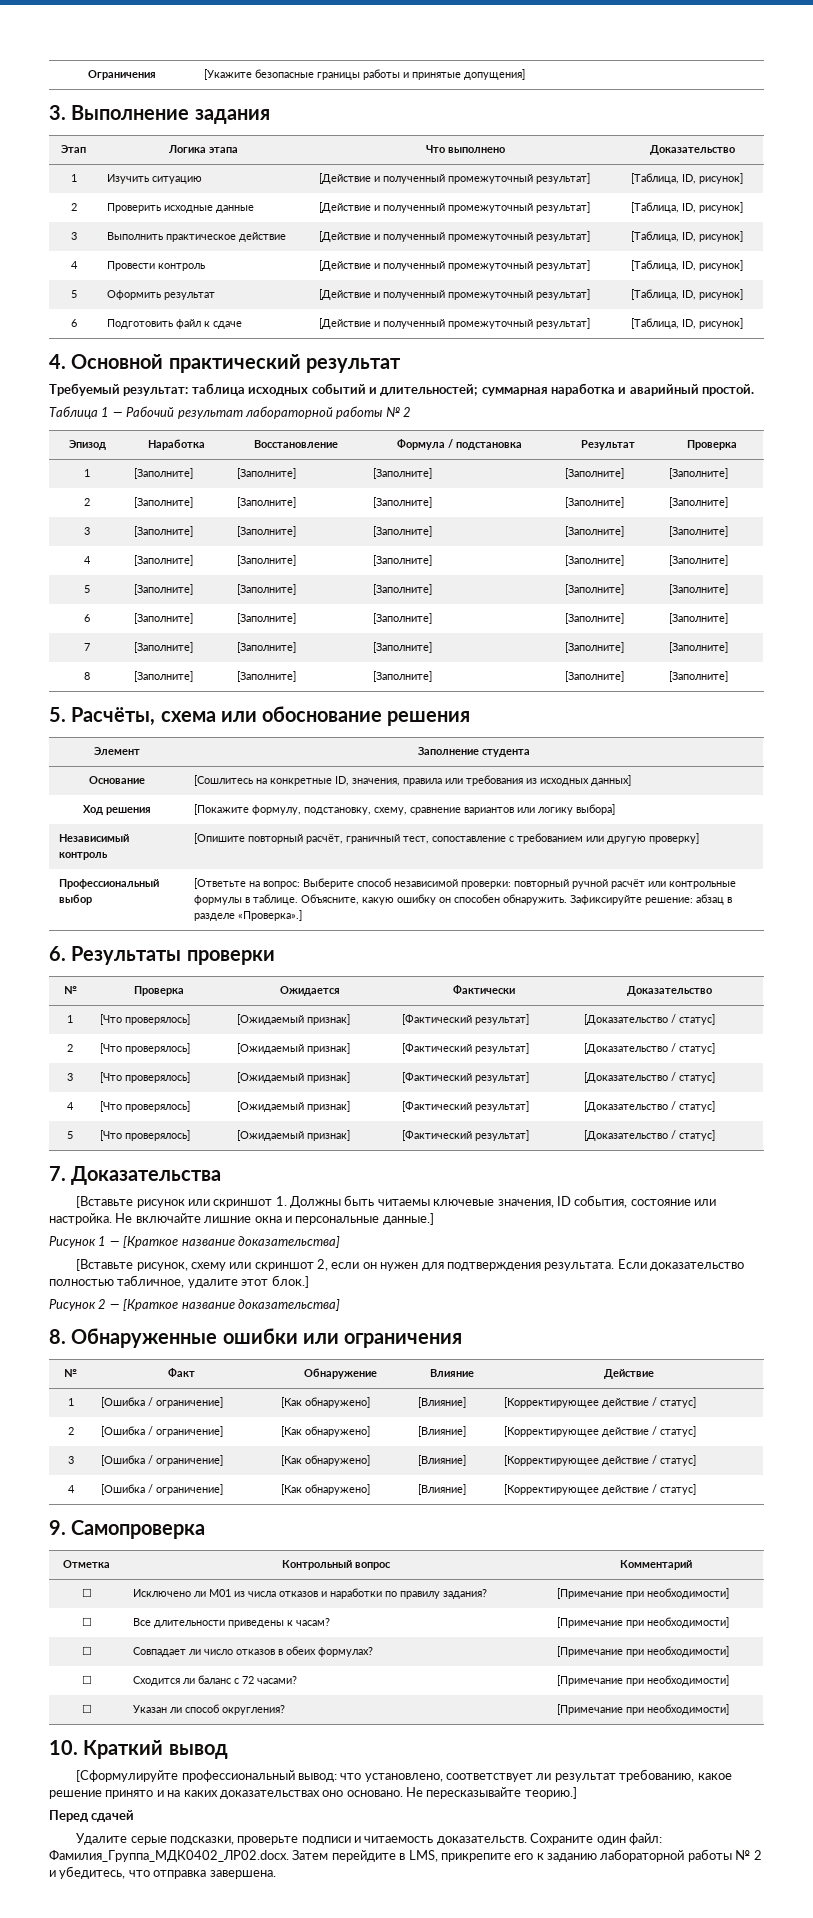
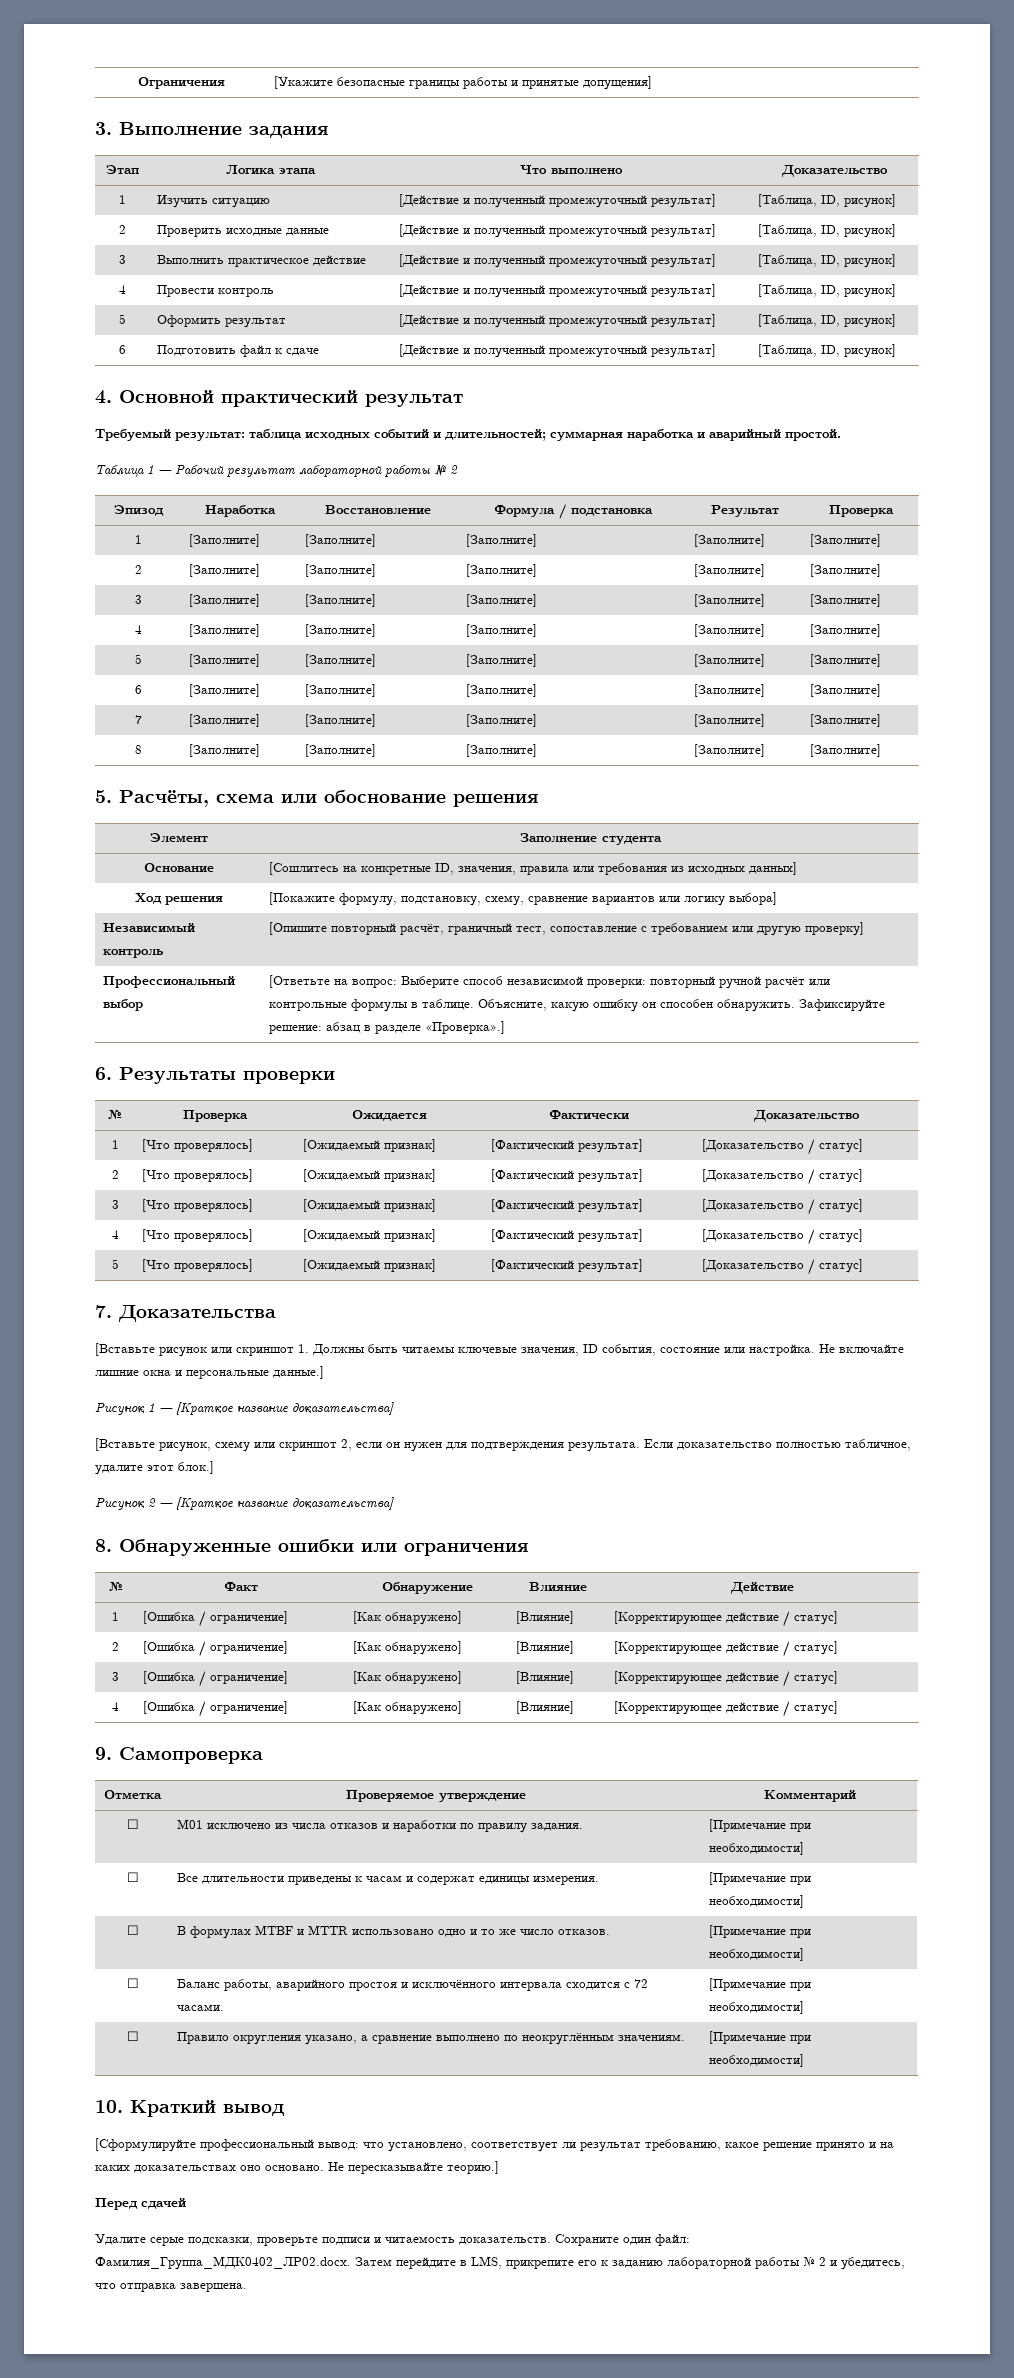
[281,1560,391,1570] Контрольный вопрос -> [345,1790,526,1802] Проверяемое утверждение
[132,1589,231,1597] Исключено ли M01 -> [177,1819,272,1829] M01 исключено
[442,1589,487,1599] задания? -> [531,1823,584,1831] задания.
[295,1618,330,1626] [556,1617,729,1628] [81,1646,92,1655] [132,1646,373,1657] [556,1646,729,1657] [81,1675,92,1684] [132,1675,231,1686] часам? | [Примечание при необходимости] // ☐ | Совпадает ли число отказов в обеих формулах? | [Примечание при необходимости] // ☐ | Сходится ли баланс -> [366,1875,600,1885] [709,1872,812,1885] [709,1895,805,1908] [126,1925,139,1935] [177,1925,611,1939] [709,1925,812,1938] [709,1948,805,1961] [126,1978,139,1988] [177,1979,621,1991] часам и содержат единицы измерения. | [Примечание при необходимости] // ☐ | В формулах MTBF и MTTR использовано одно и то же число отказов. | [Примечание при необходимости] // ☐ | Баланс работы, аварийного простоя и исключённого интервала сходится
[256,1676,297,1684] [556,1675,729,1686] [81,1704,92,1713] [132,1704,285,1715] часами? | [Примечание при необходимости] // ☐ | Указан ли способ округления? -> [177,2004,225,2011] [709,1978,812,1991] [709,2001,805,2014] [126,2031,139,2041] [177,2032,686,2045] часами. | [Примечание при необходимости] // ☐ | Правило округления указано, а сравнение выполнено по неокруглённым значениям.

